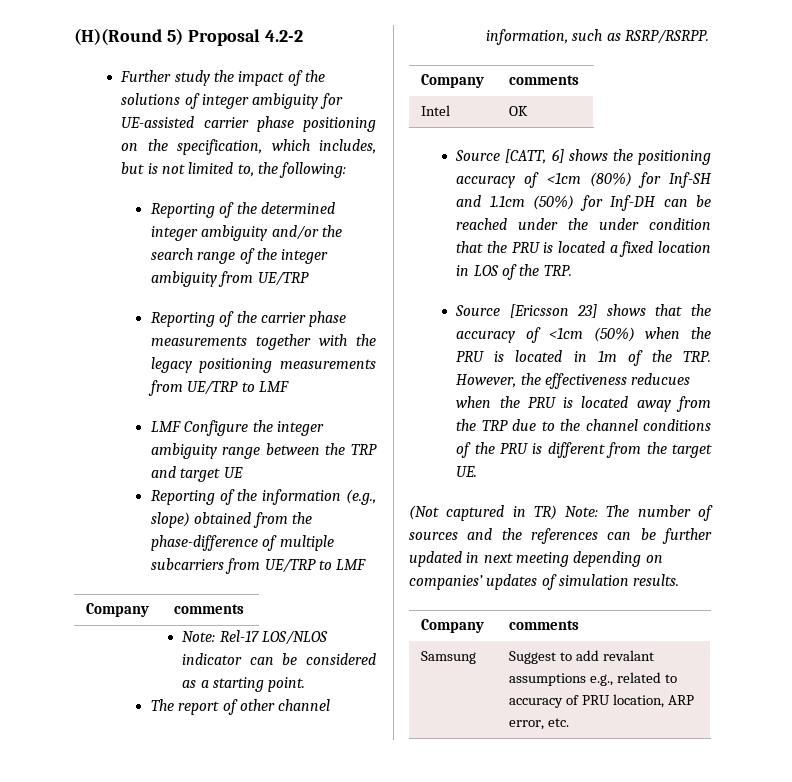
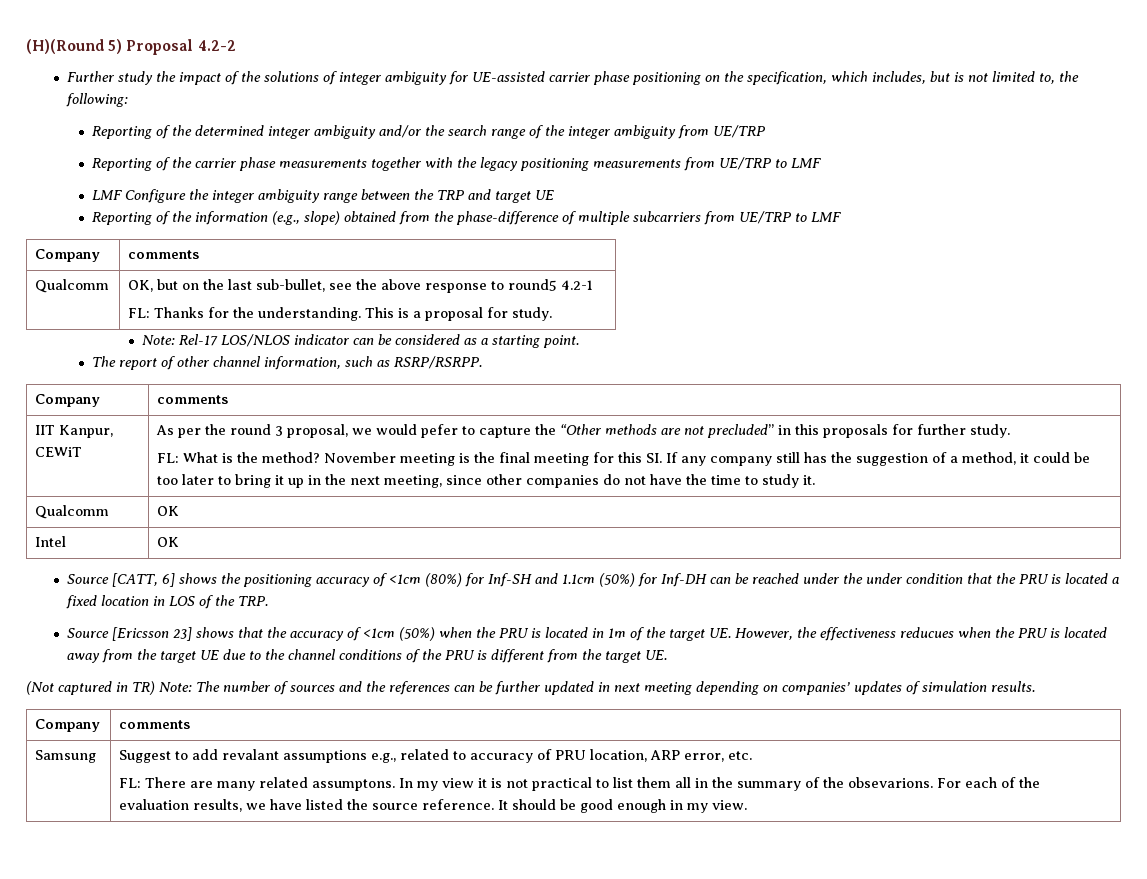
(245, 609) none -> [35,279,110,293] [128,279,594,293] [128,307,553,321] // Qualcomm | OK, but on the last sub-bullet, see the above response to round5 4.2-1 // FL: Thanks for the understanding. This is a proposal for study.
(580, 80) none -> [35,425,114,438] [35,447,83,457] [156,424,1011,438] [157,452,1091,466] [157,474,816,488] [35,505,110,519] [157,506,180,516] // IIT Kanpur, CEWiT | As per the round 3 proposal, we would pefer to capture the “Other methods are not precluded” in this proposals for further study. // FL: What is the method? November meeting is the final meeting for this SI. If any company still has the suggestion of a method, it could be too later to bring it up in the next meeting, since other companies do not have the time to study it. // Qualcomm | OK
[683,351,711,362] TRP. -> [669,628,732,641] target UE.
[481,420,508,431] TRP -> [160,650,220,663] target UE
(570, 722) none -> [119,777,1041,791] [119,799,748,813] // FL: There are many related assumptons. In my view it is not practical to list them all in the summary of the obsevarions. For each of the evaluation results, we have listed the source reference. It should be good enough in my view.

